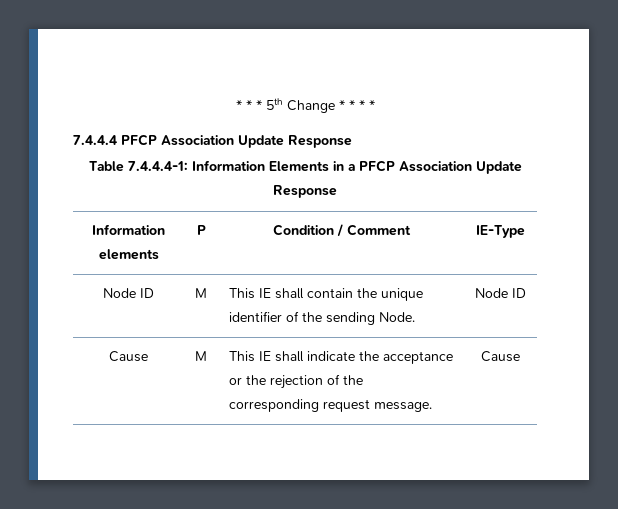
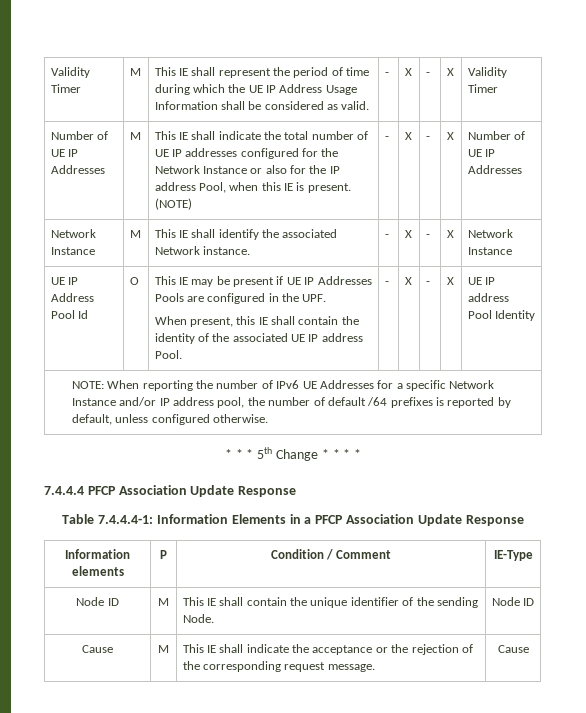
(235, 105) none -> [50,67,90,78] [50,84,81,93] [129,68,141,76] [154,67,370,78] [154,84,357,95] [154,101,370,110] [384,72,389,76] [404,68,412,76] [425,72,430,76] [446,68,454,76] [467,67,507,78] [467,84,498,93] [50,131,108,140] [50,149,78,157] [50,165,105,174] [129,132,141,140] [154,131,369,140] [154,148,339,159] [154,165,340,174] [154,182,351,193] [154,198,192,210] [384,136,389,140] [404,132,412,140] [425,136,430,140] [446,132,454,140] [467,131,525,140] [467,149,495,157] [467,165,522,174] [50,229,96,238] [50,247,95,255] [129,230,141,238] [154,229,338,240] [154,246,250,255] [384,234,389,238] [404,230,412,238] [425,234,430,238] [446,230,454,238] [467,229,513,238] [467,247,512,255] [50,277,78,285] [50,293,94,302] [50,310,88,319] [129,277,139,285] [154,276,372,287] [154,293,327,304] [154,316,359,327] [154,333,363,344] [154,350,182,359] [384,281,389,285] [404,277,412,285] [425,281,430,285] [446,277,454,285] [467,277,495,285] [467,293,509,302] [467,310,535,321] [71,380,495,391] [71,397,511,408] [71,414,269,425] Validity Timer | M | This IE shall represent the period of time during which the UE IP Address Usage Information shall be considered as valid. | - | X | - | X | Validity Timer // Number of UE IP Addresses | M | This IE shall indicate the total number of UE IP addresses configured for the Network Instance or also for the IP address Pool, when this IE is present. (NOTE) | - | X | - | X | Number of UE IP Addresses // Network Instance | M | This IE shall identify the associated Network instance. | - | X | - | X | Network Instance // UE IP Address Pool Id | O | This IE may be present if UE IP Addresses Pools are configured in the UPF. // When present, this IE shall contain the identity of the associated UE IP address Pool. | - | X | - | X | UE IP address Pool Identity // NOTE: When reporting the number of IPv6 UE Addresses for a specific Network Instance and/or IP address pool, the number of default /64 prefixes is reported by default, unless configured otherwise. //

